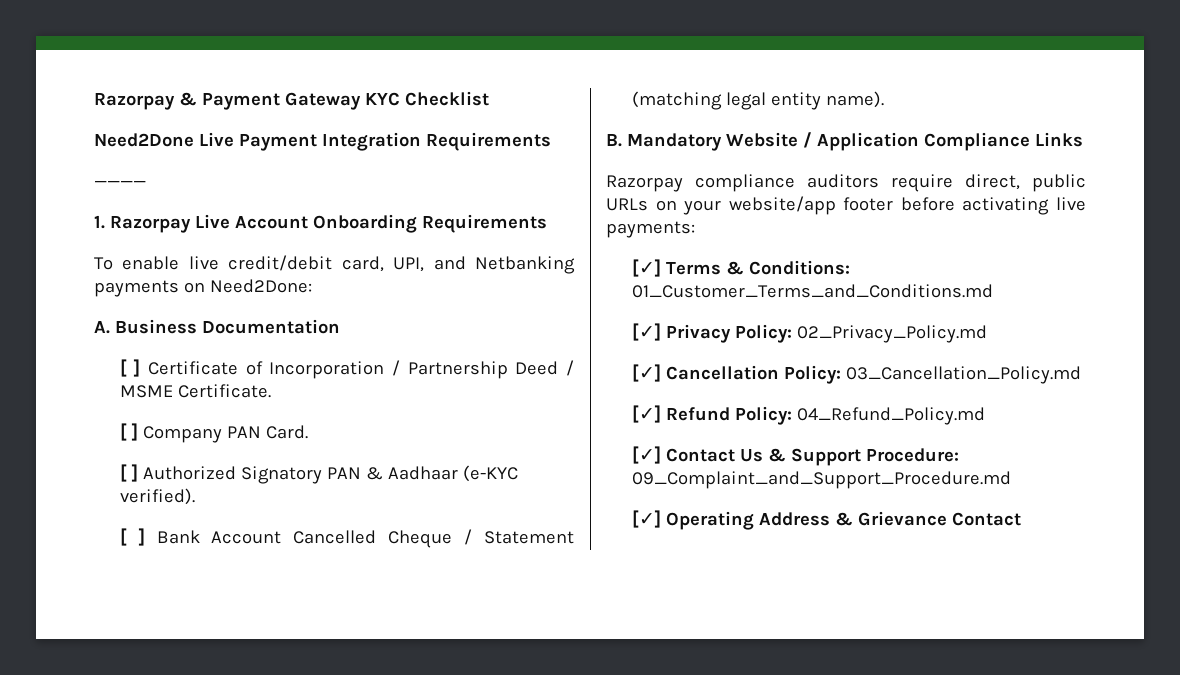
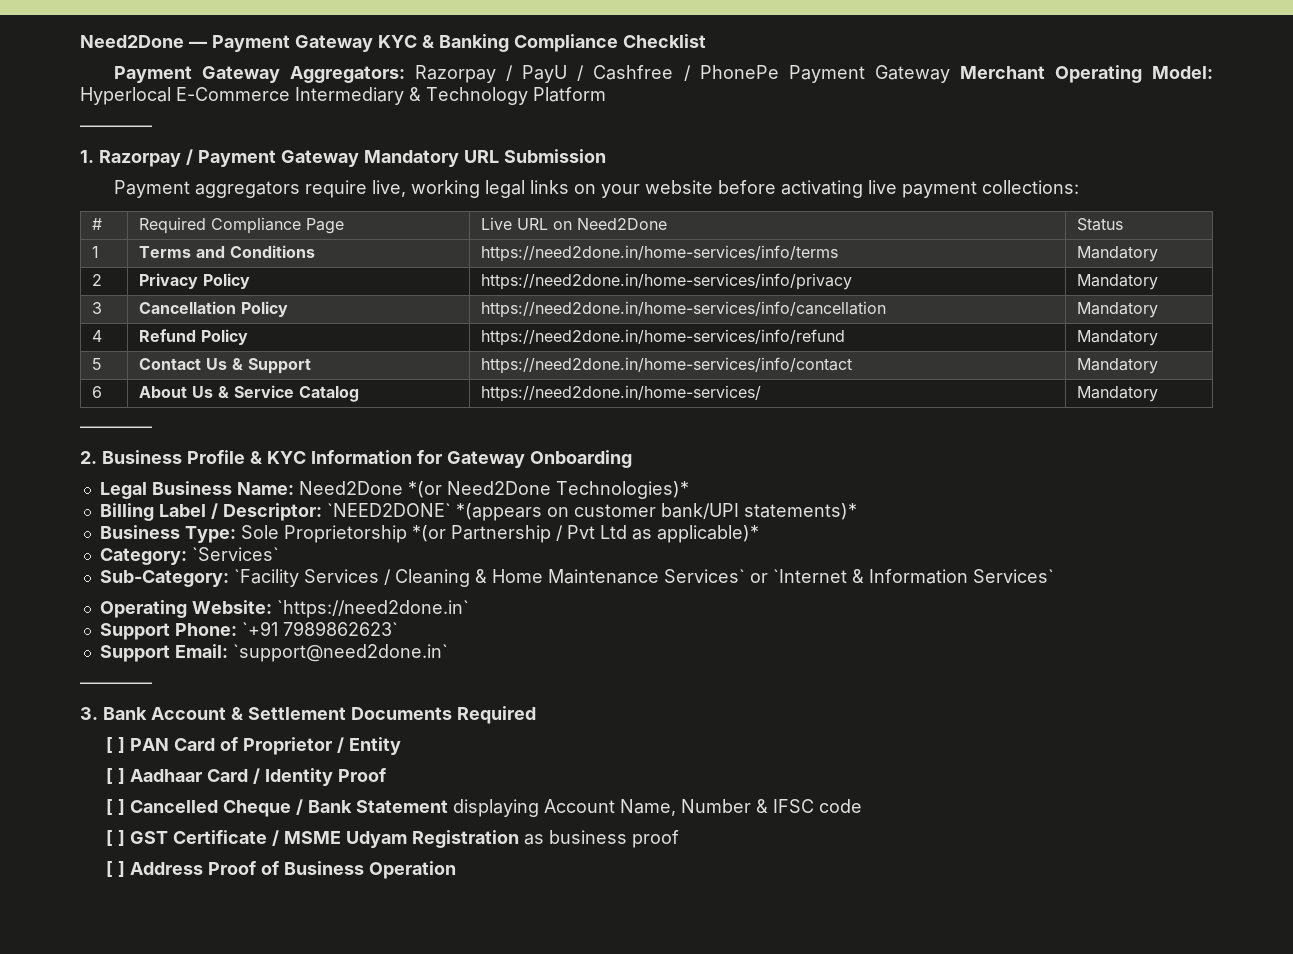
[94,92,197,110] Razorpay & -> [80,35,207,48] Need2Done —
[404,91,489,106] [94,132,551,151] [94,181,146,187] [94,214,547,233] [94,255,576,274] [94,279,312,297] [94,319,340,334] [119,359,574,379] [119,384,271,398] [119,423,308,443] [119,464,518,484] [119,488,195,505] [119,528,574,548] [631,91,884,110] [606,132,1083,151] [606,174,1086,192] [606,196,1086,215] [606,221,695,238] [631,259,850,277] [631,284,993,298] [631,323,987,343] [631,364,1081,384] [631,405,985,425] [631,446,959,466] [631,471,1011,489] [631,510,1021,530] Checklist // Need2Done Live Payment Integration Requirements // ———— // 1. Razorpay Live Account Onboarding Requirements // To enable live credit/debit card, UPI, and Netbanking payments on Need2Done: // A. Business Documentation // [ ] Certificate of Incorporation / Partnership Deed / MSME Certificate. // [ ] Company PAN Card. // [ ] Authorized Signatory PAN & Aadhaar (e-KYC verified). // [ ] Bank Account Cancelled Cheque / Statement (matching legal entity name). // B. Mandatory Website / Application Compliance Links // Razorpay compliance auditors require direct, public URLs on your website/app footer before activating live payments: // [✓] Terms & Conditions: 01_Customer_Terms_and_Conditions.md // [✓] Privacy Policy: 02_Privacy_Policy.md // [✓] Cancellation Policy: 03_Cancellation_Policy.md // [✓] Refund Policy: 04_Refund_Policy.md // [✓] Contact Us & Support Procedure: 09_Complaint_and_Support_Procedure.md // [✓] Operating Address & Grievance Contact -> [422,34,706,52] [113,65,1213,83] [80,87,606,105] [80,125,152,132] [80,149,606,167] [113,180,1079,198] [91,218,102,230] [138,217,344,234] [480,217,667,230] [1076,218,1123,231] [91,246,99,258] [138,245,315,258] [480,245,838,262] [1076,246,1158,262] [91,274,102,286] [138,273,250,289] [480,273,852,290] [1076,274,1158,290] [91,302,102,314] [138,301,288,317] [480,301,886,318] [1076,302,1158,318] [91,330,102,342] [138,329,248,345] [480,329,845,346] [1076,330,1158,346] [91,358,102,370] [138,358,311,374] [480,357,852,374] [1076,358,1158,374] [91,386,102,398] [138,385,359,402] [480,385,761,402] [1076,386,1158,402] [80,426,152,433] [80,450,632,468] [99,481,689,499] [99,503,857,521] [99,525,759,543] [99,547,279,565] [99,569,1054,587] [99,600,469,618] [99,621,398,640] [99,644,448,662] [80,682,152,689] [80,706,536,724] [105,737,401,755] [105,768,386,786] [105,799,862,817] [105,830,679,848] [105,861,456,879] & Banking Compliance Checklist // Payment Gateway Aggregators: Razorpay / PayU / Cashfree / PhonePe Payment Gateway Merchant Operating Model: Hyperlocal E-Commerce Intermediary & Technology Platform // ———— // 1. Razorpay / Payment Gateway Mandatory URL Submission // Payment aggregators require live, working legal links on your website before activating live payment collections: // # | Required Compliance Page | Live URL on Need2Done | Status // 1 | Terms and Conditions | https://need2done.in/home-services/info/terms | Mandatory // 2 | Privacy Policy | https://need2done.in/home-services/info/privacy | Mandatory // 3 | Cancellation Policy | https://need2done.in/home-services/info/cancellation | Mandatory // 4 | Refund Policy | https://need2done.in/home-services/info/refund | Mandatory // 5 | Contact Us & Support | https://need2done.in/home-services/info/contact | Mandatory // 6 | About Us & Service Catalog | https://need2done.in/home-services/ | Mandatory // ———— // 2. Business Profile & KYC Information for Gateway Onboarding // Legal Business Name: Need2Done *(or Need2Done Technologies)* // Billing Label / Descriptor: `NEED2DONE` *(appears on customer bank/UPI statements)* // Business Type: Sole Proprietorship *(or Partnership / Pvt Ltd as applicable)* // Category: `Services` // Sub-Category: `Facility Services / Cleaning & Home Maintenance Services` or `Internet & Information Services` // Operating Website: `https://need2done.in` // Support Phone: `+91 7989862623` // Support Email: `support@need2done.in` // ———— // 3. Bank Account & Settlement Documents Required // [ ] PAN Card of Proprietor / Entity // [ ] Aadhaar Card / Identity Proof // [ ] Cancelled Cheque / Bank Statement displaying Account Name, Number & IFSC code // [ ] GST Certificate / MSME Udyam Registration as business proof // [ ] Address Proof of Business Operation

